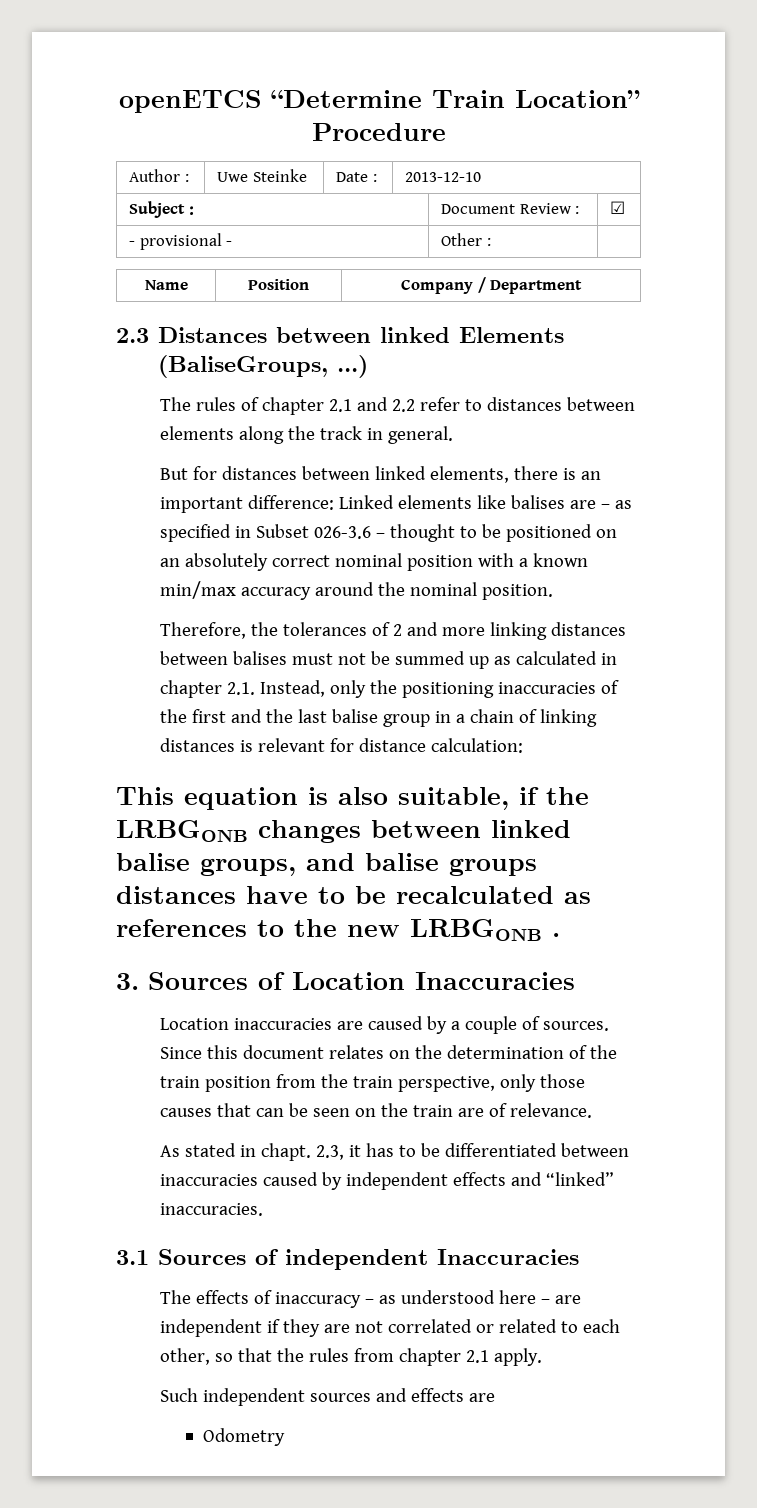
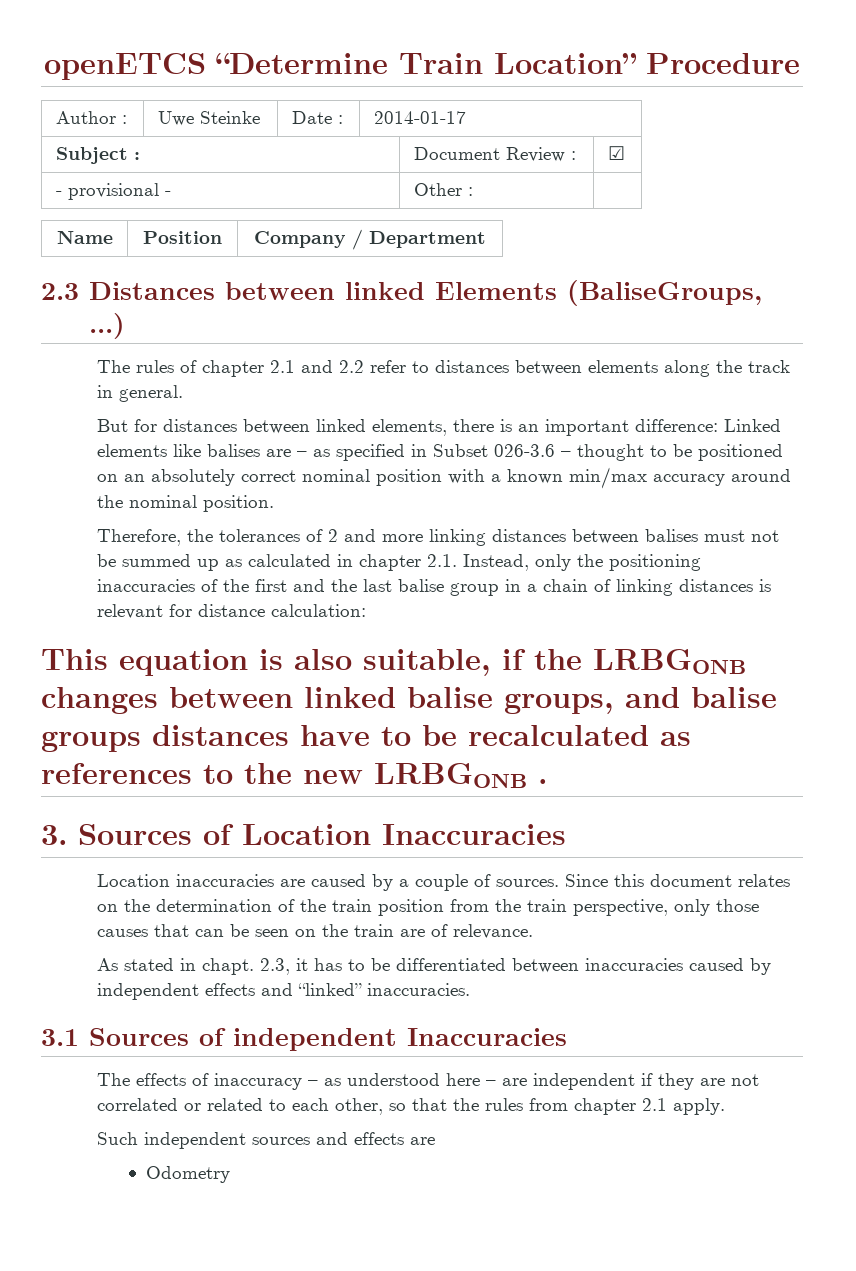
[405,172,482,182] 2013-12-10 -> [373,111,466,124] 2014-01-17

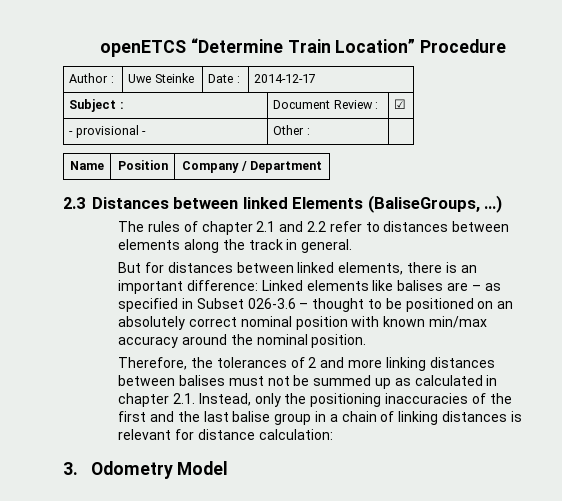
[373,111,466,124] 2014-01-17 -> [254,74,317,83] 2014-12-17
[490,474,501,482] a -> (380, 321) none
[41,649,746,676] [41,687,777,714] [41,725,691,752] [41,763,548,788] [41,824,566,845] [96,874,790,891] [96,899,759,916] [96,924,533,939] [96,958,771,975] [96,983,470,1000] [41,1028,567,1051] [96,1073,759,1090] [96,1098,725,1115] [96,1132,435,1149] [145,1166,230,1183] This equation is also suitable, if the LRBGONB changes between linked balise groups, and balise groups distances have to be recalculated as references to the new LRBGONB . // 3. Sources of Location Inaccuracies // Location inaccuracies are caused by a couple of sources. Since this document relates on the determination of the train position from the train perspective, only those causes that can be seen on the train are of relevance. // As stated in chapt. 2.3, it has to be differentiated between inaccuracies caused by independent effects and “linked” inaccuracies. // 3.1 Sources of independent Inaccuracies // The effects of inaccuracy – as understood here – are independent if they are not correlated or related to each other, so that the rules from chapter 2.1 apply. // Such independent sources and effects are // Odometry -> [63,461,229,479] 3. Odometry Model

